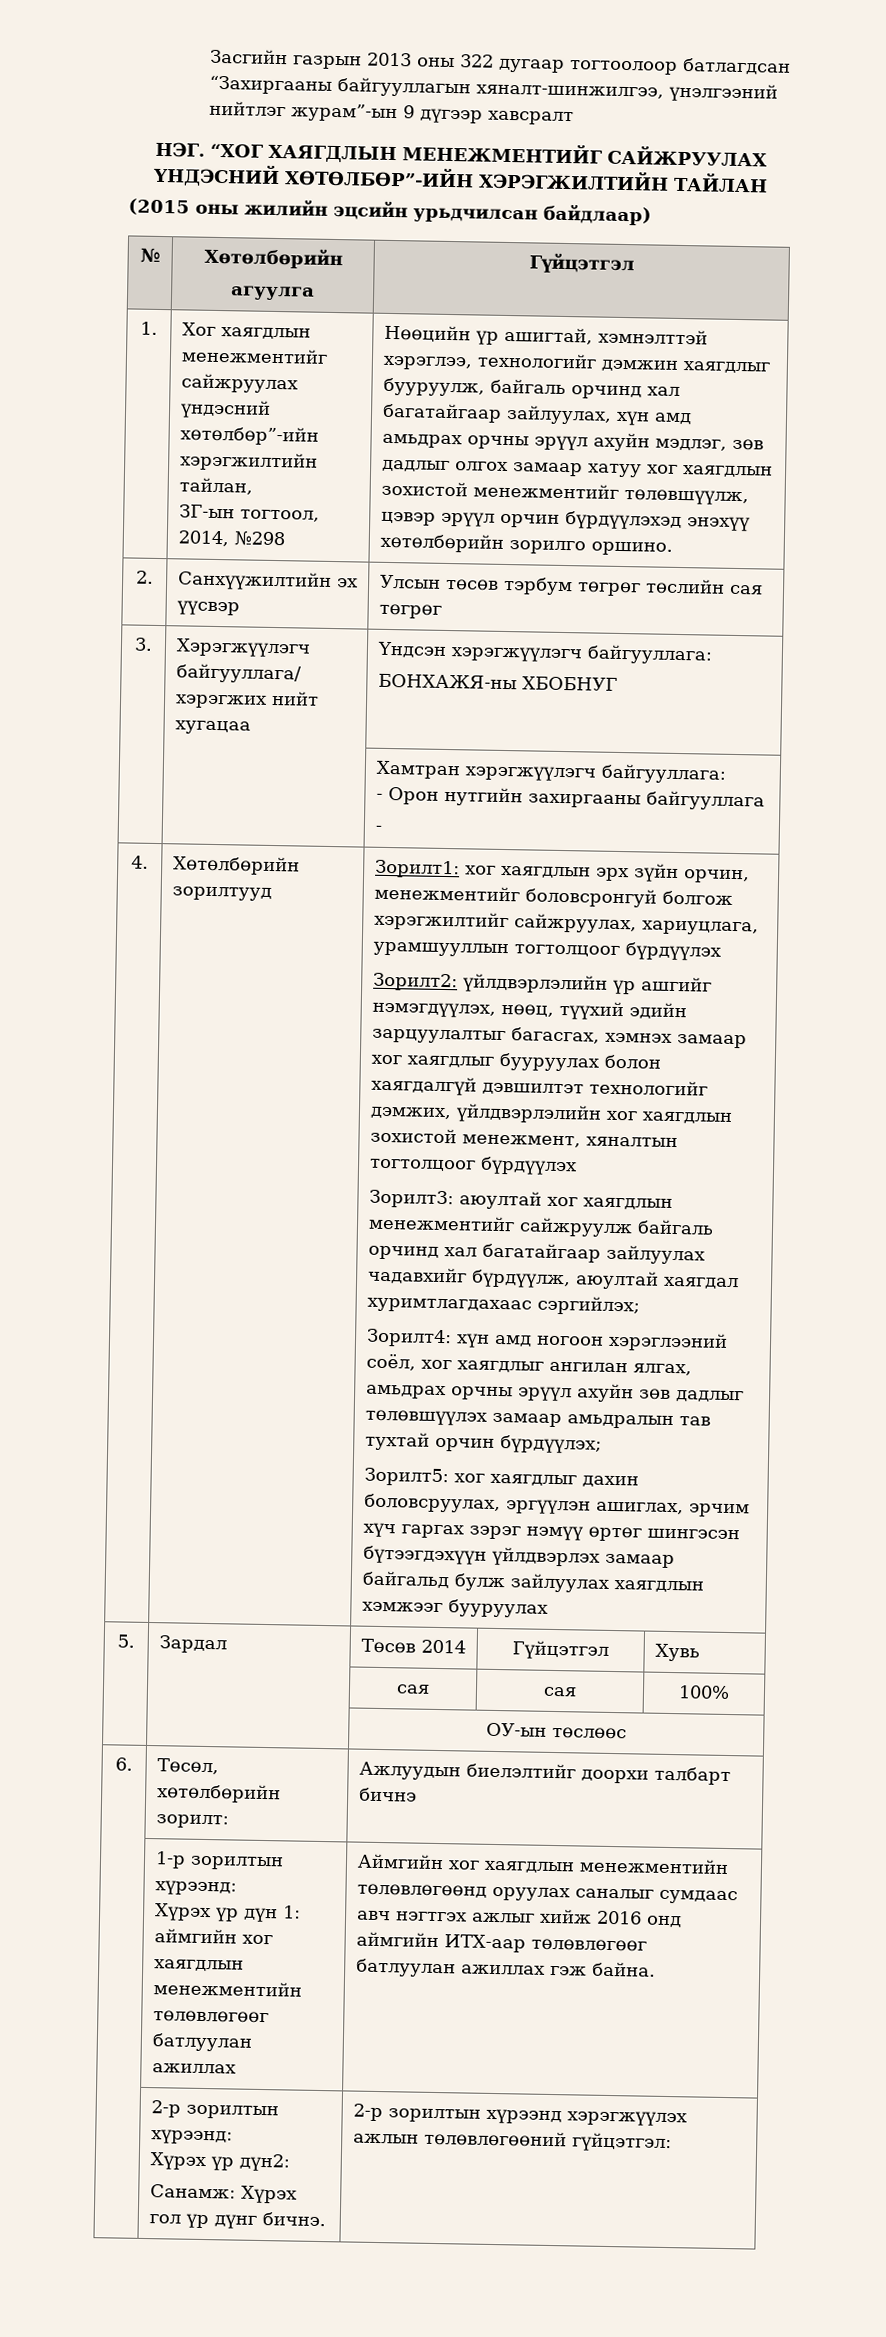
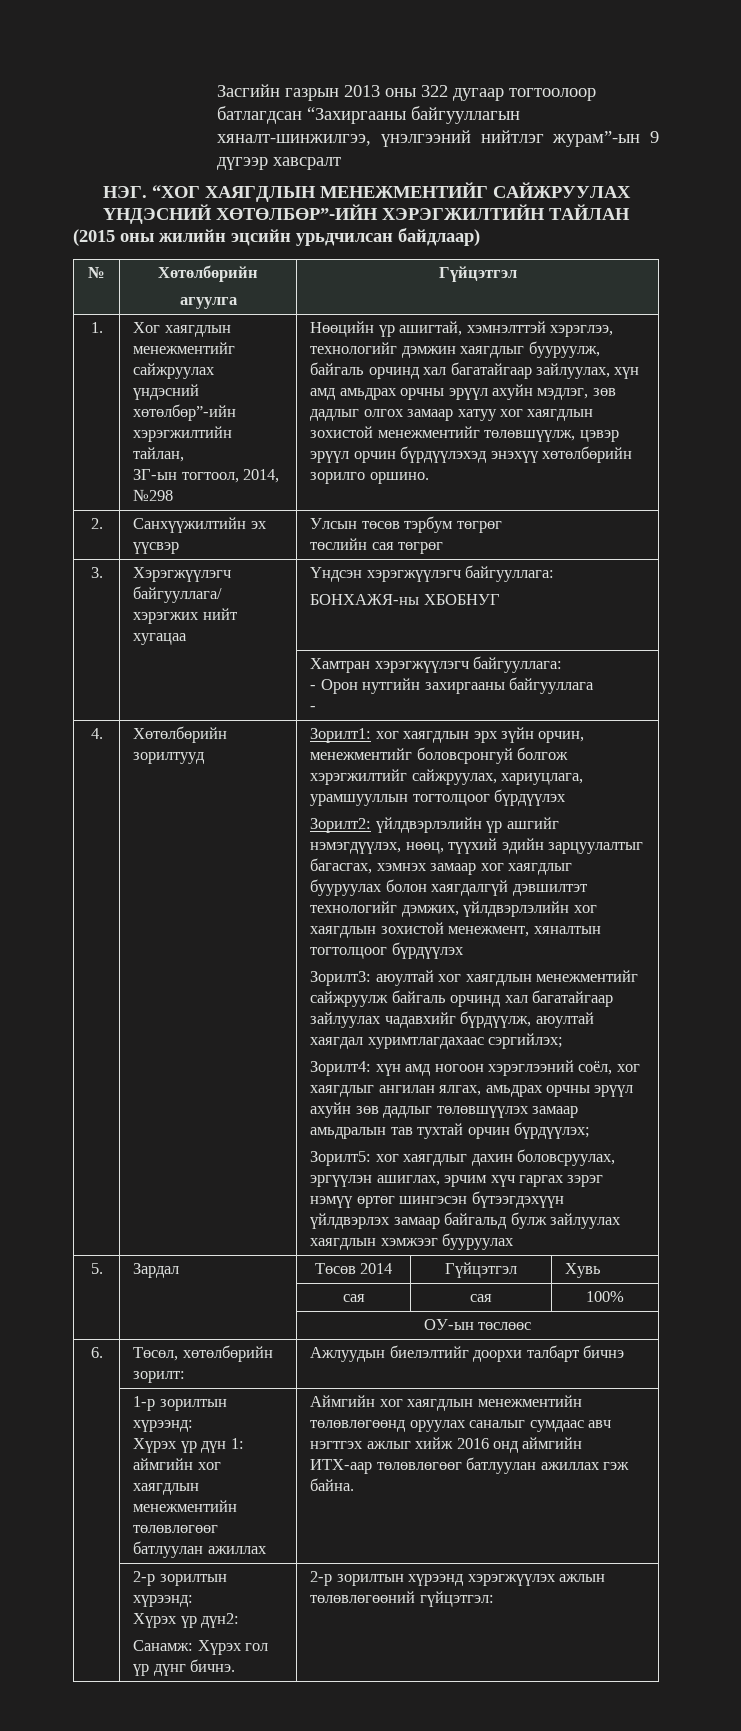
(641, 589) none -> (502, 527) //

